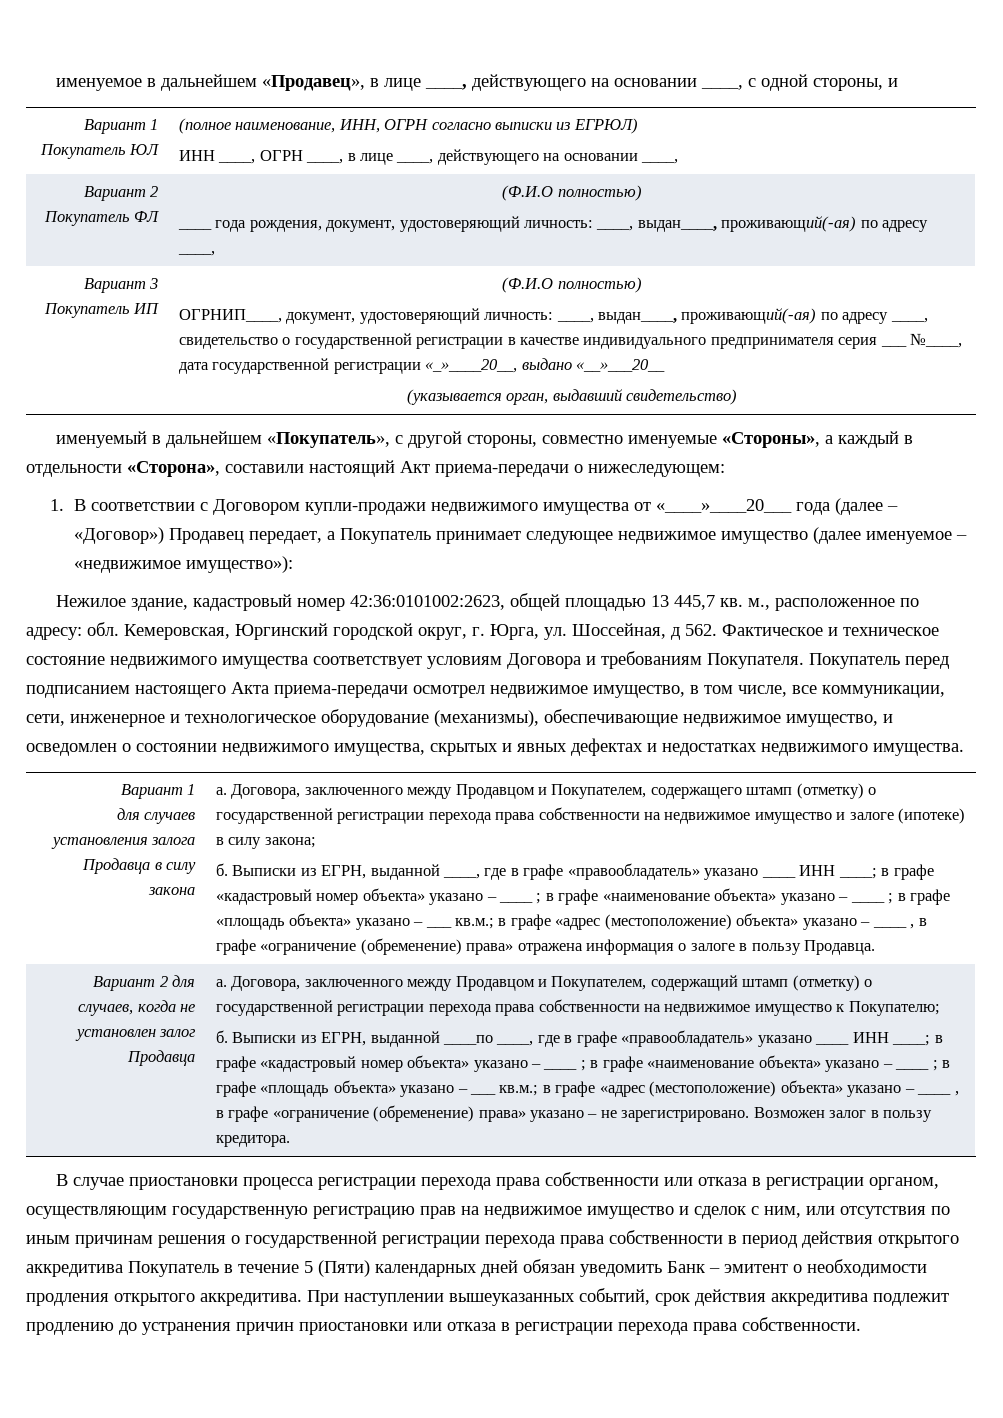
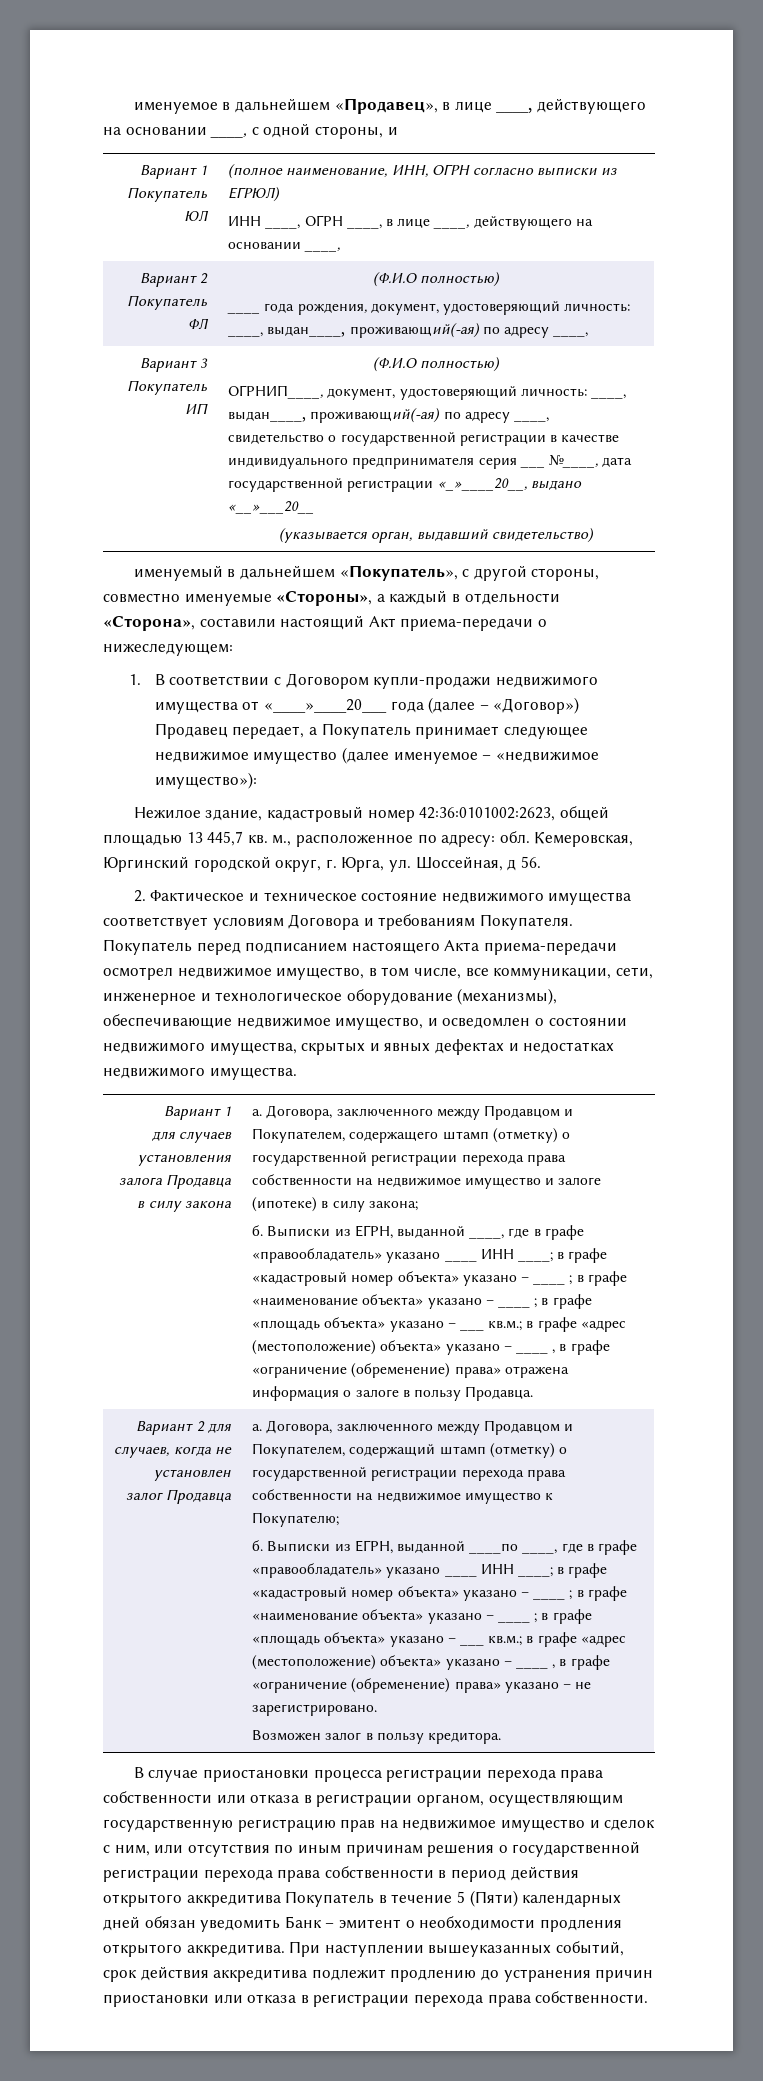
[685,624,717,636] 562. -> [520,856,541,868] [133,890,146,902] 56. // 2.
(750, 1116) none -> (378, 1710) //

